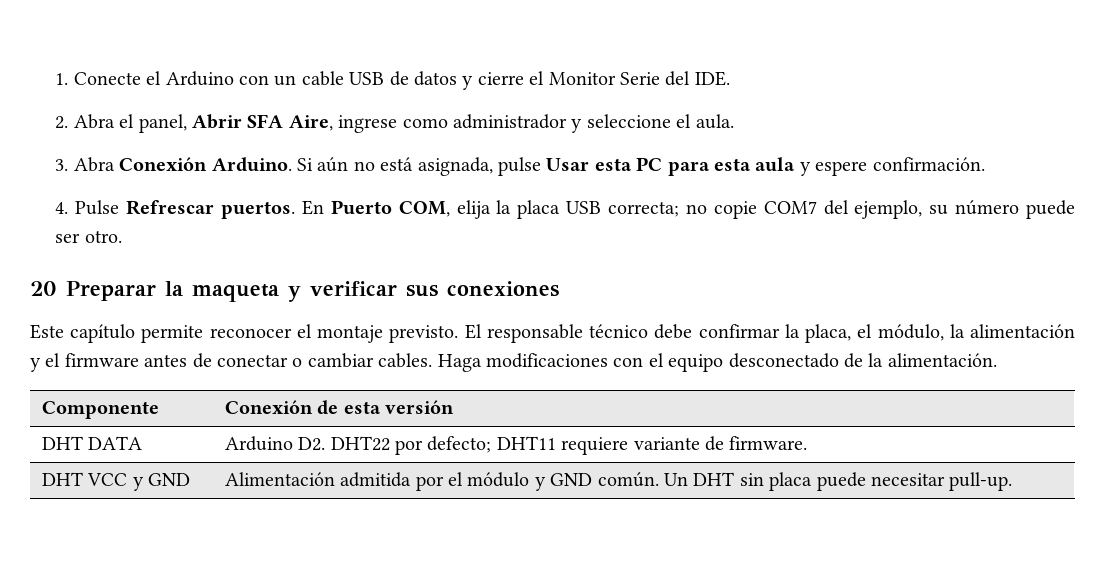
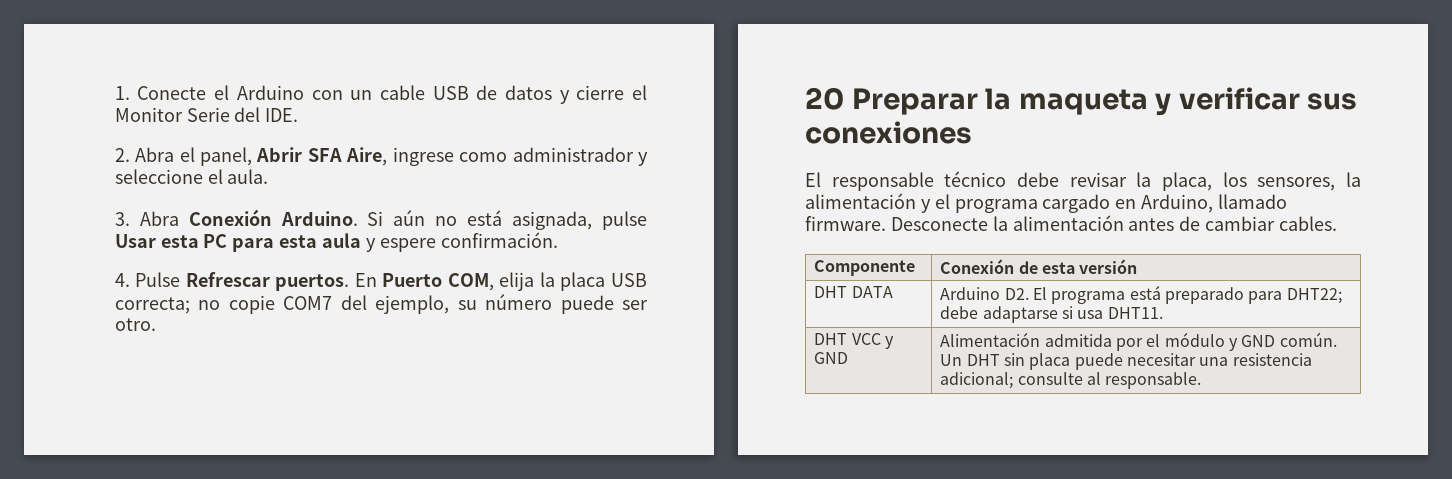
[30,324,459,343] Este capítulo permite reconocer el montaje previsto. -> (972, 132) none
[698,324,780,338] confirmar -> [1069,172,1127,187] revisar
[857,324,944,341] el módulo, -> [1222,172,1336,191] los sensores,
[64,353,997,372] firmware antes de conectar o cambiar cables. Haga modificaciones con el equipo desconectado de la alimentación. -> [954,194,1288,213] [805,215,1338,231] programa cargado en Arduino, llamado firmware. Desconecte la alimentación antes de cambiar cables.
[330,436,808,455] DHT22 por defecto; DHT11 requiere variante de firmware. -> [1032,285,1342,304] [940,306,1163,323] El programa está preparado para DHT22; debe adaptarse si usa DHT11.
[949,472,1013,491] pull-up. -> [1199,353,1312,366] [940,372,1202,389] una resistencia adicional; consulte al responsable.

